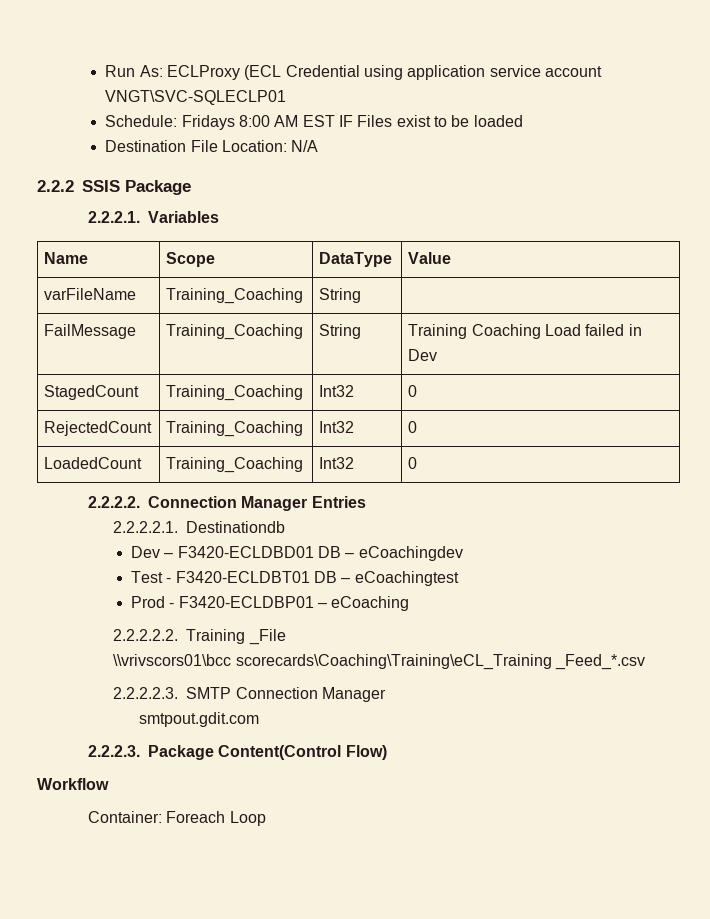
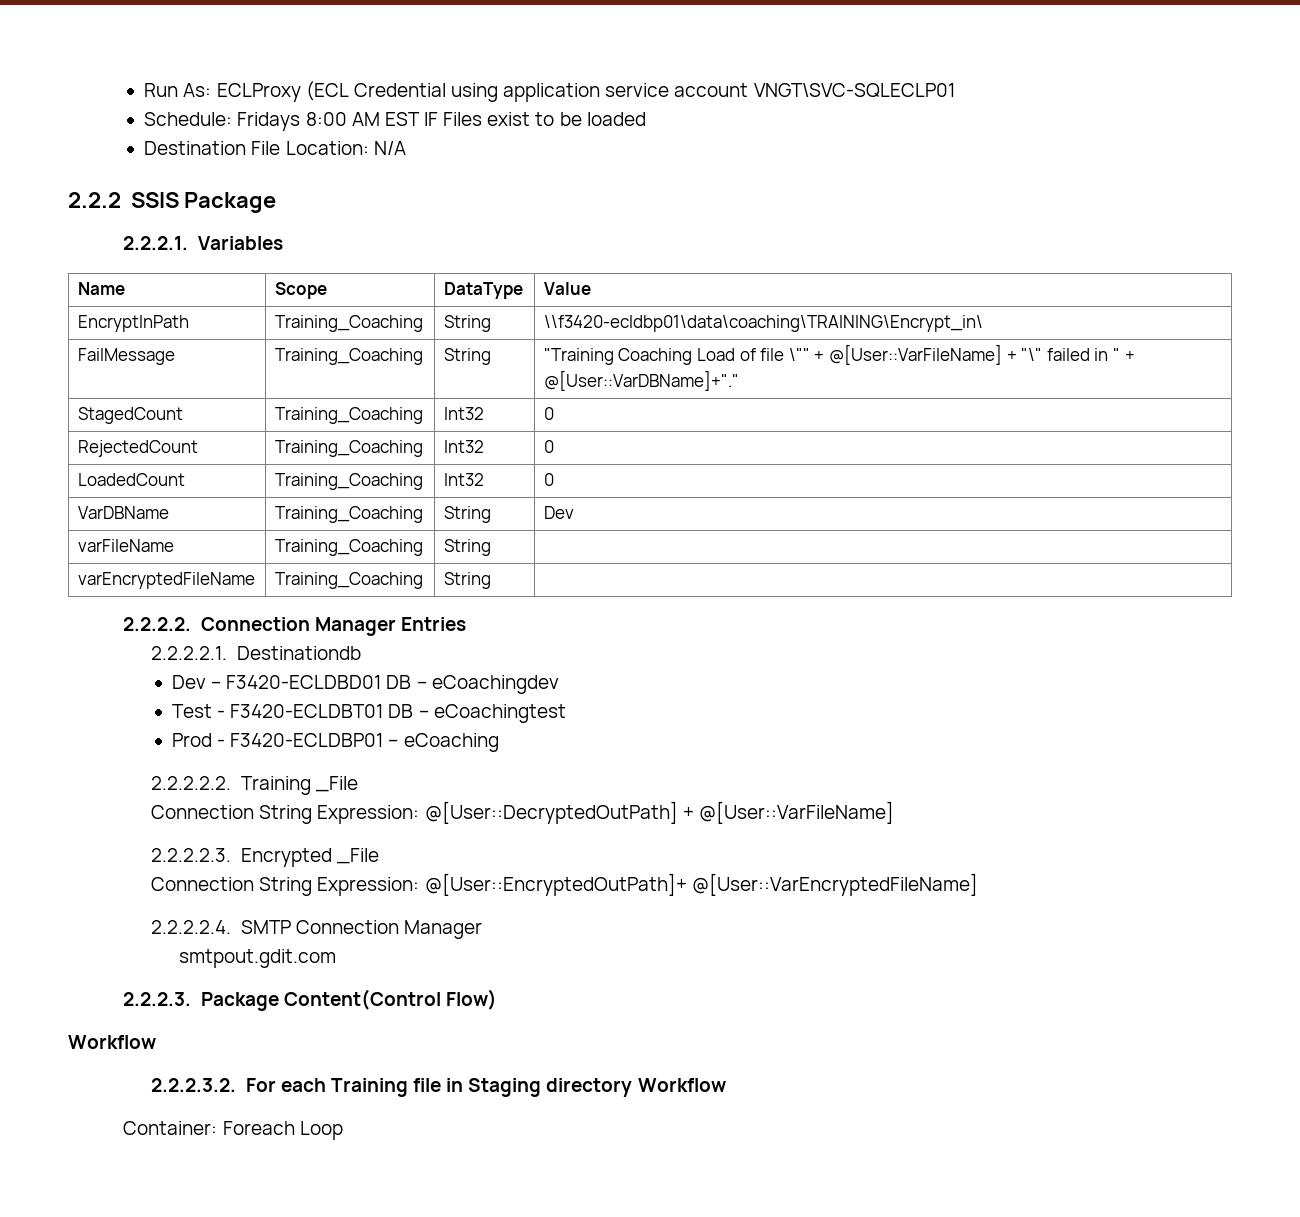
[44,288,137,300] [166,288,304,304] [319,288,362,303] varFileName | Training_Coaching | String | -> [77,315,189,332] [274,315,423,332] [443,315,491,332] [543,315,983,332] EncryptInPath | Training_Coaching | String | \\f3420-ecldbp01\data\coaching\TRAINING\Encrypt_in\
[408,324,468,339] Training -> [543,348,614,365] "Training
[585,324,642,336] [408,349,438,361] failed in Dev -> [739,344,1135,365] [543,370,739,391] of file \"" + @[User::VarFileName] + "\" failed in " + @[User::VarDBName]+"."
(418, 463) none -> [77,506,169,519] [274,506,423,523] [443,506,491,523] [543,506,574,519] [77,539,174,552] [274,539,423,556] [443,539,491,556] [77,572,255,589] [274,572,423,589] [443,572,491,589] // VarDBName | Training_Coaching | String | Dev // varFileName | Training_Coaching | String | // varEncryptedFileName | Training_Coaching | String |
[113,654,645,670] [113,687,179,699] \\vrivscors01\bcc scorecards\Coaching\Training\eCL_Training _Feed_*.csv // 2.2.2.2.3. -> [151,801,894,824] [151,848,379,867] [151,873,978,896] [151,920,232,934] Connection String Expression: @[User::DecryptedOutPath] + @[User::VarFileName] // 2.2.2.2.3. Encrypted _File // Connection String Expression: @[User::EncryptedOutPath]+ @[User::VarEncryptedFileName] // 2.2.2.2.4.
(109, 784) none -> [151,1078,726,1097] // 2.2.2.3.2. For each Training file in Staging directory Workflow

